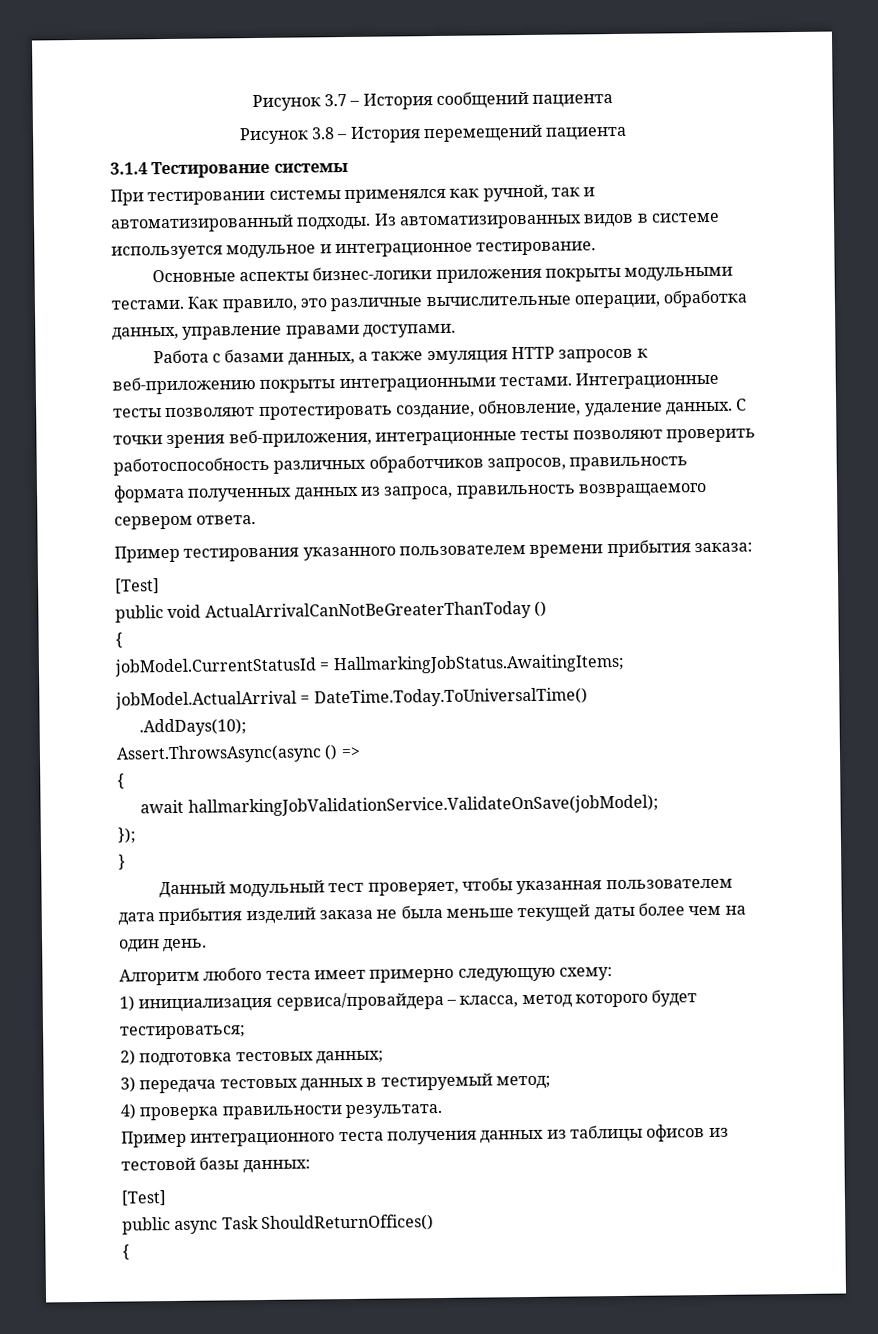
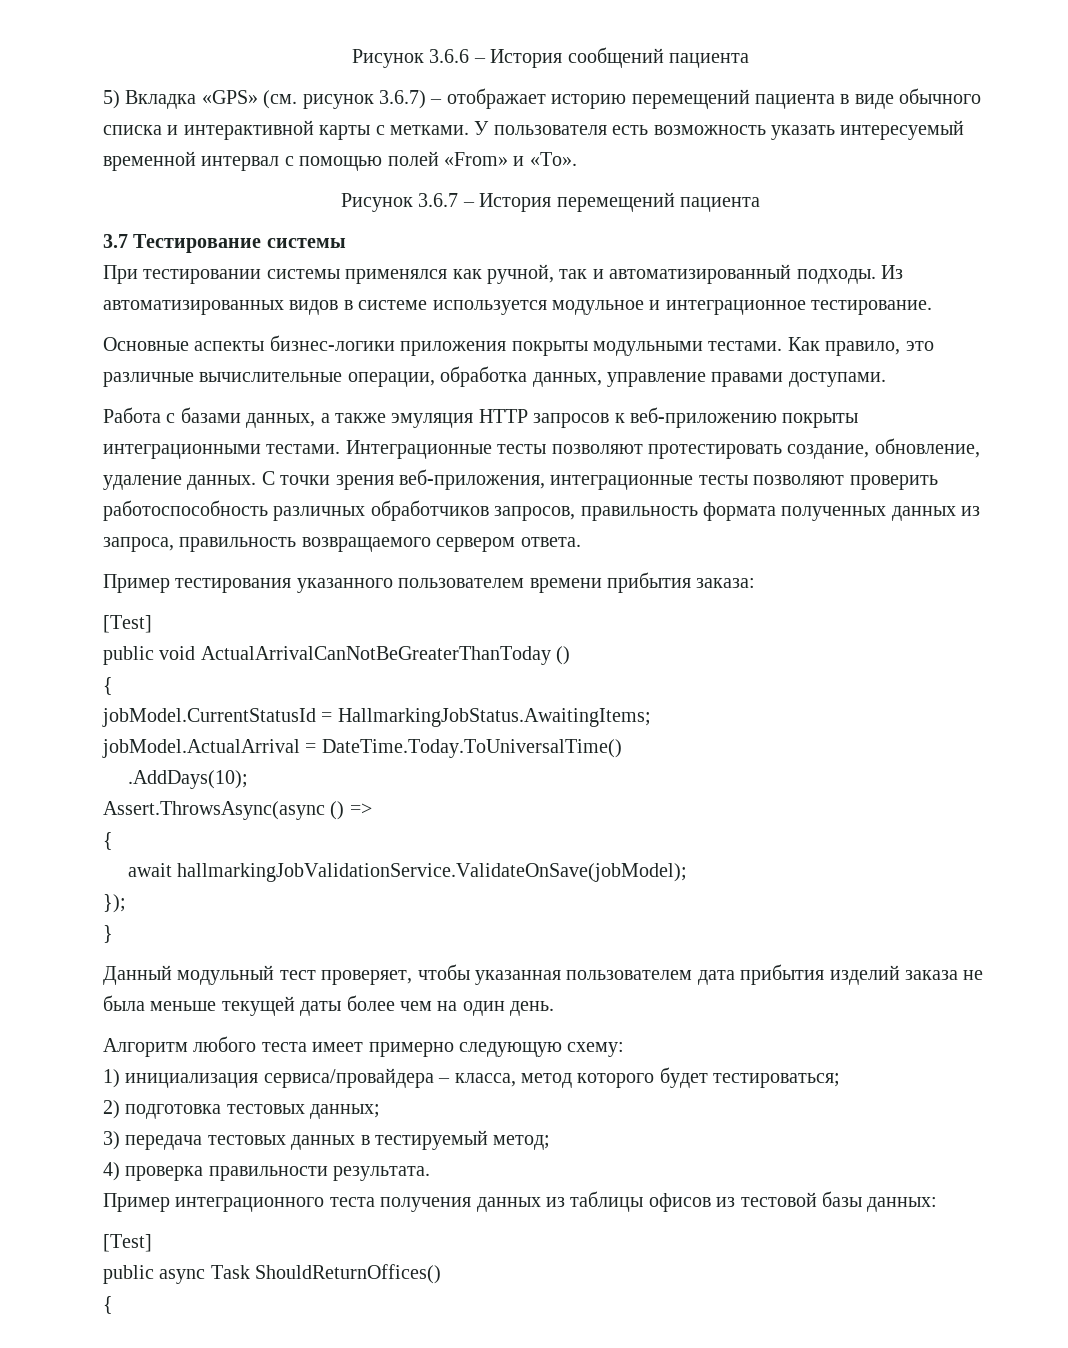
[251,93,348,112] Рисунок 3.7 -> [352,49,470,68] Рисунок 3.6.6
[238,127,336,145] // Рисунок 3.8 -> [103,88,982,109] [103,120,965,140] [103,151,577,171] [341,193,459,212] // 5) Вкладка «GPS» (см. рисунок 3.6.7) – отображает историю перемещений пациента в виде обычного списка и интерактивной карты с метками. У пользователя есть возможность указать интересуемый временной интервал c помощью полей «From» и «To». // Рисунок 3.6.7
[110,162,148,175] 3.1.4 -> [103,234,128,248] 3.7

